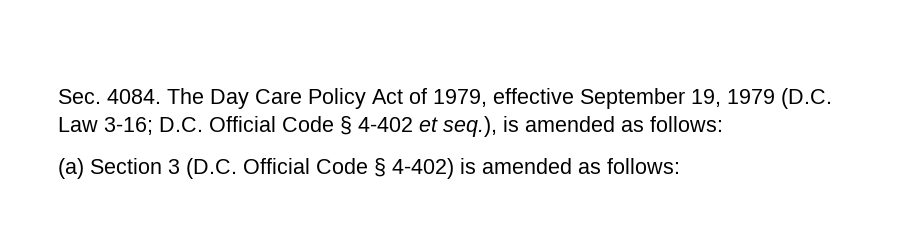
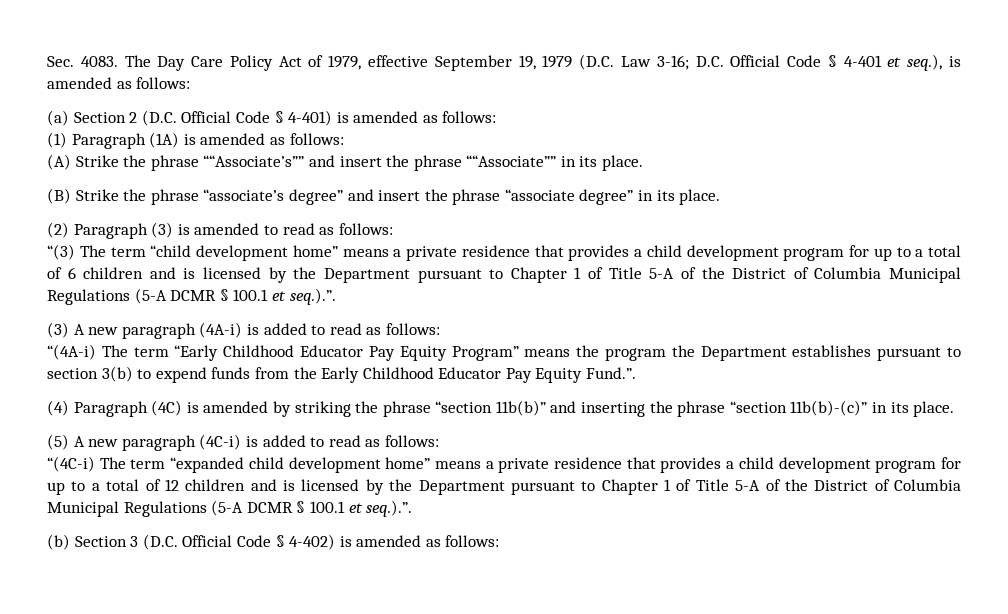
[107,89,161,104] 4084. -> [80,56,118,67] 4083.
[358,117,413,132] 4-402 -> [843,55,882,67] 4-401
(162, 166) none -> [129,110,497,126] [47,132,344,149] [47,154,644,171] [47,188,721,205] [47,222,393,239] [47,244,961,261] [47,267,961,283] [47,288,336,305] [47,322,440,339] [47,344,961,361] [47,366,637,383] [47,400,955,417] [47,434,439,451] [47,456,962,473] [47,479,961,495] [47,500,413,517] [47,534,127,550] 2 (D.C. Official Code § 4-401) is amended as follows: // (1) Paragraph (1A) is amended as follows: // (A) Strike the phrase ““Associate’s”” and insert the phrase ““Associate”” in its place. // (B) Strike the phrase “associate’s degree” and insert the phrase “associate degree” in its place. // (2) Paragraph (3) is amended to read as follows: // “(3) The term “child development home” means a private residence that provides a child development program for up to a total of 6 children and is licensed by the Department pursuant to Chapter 1 of Title 5-A of the District of Columbia Municipal Regulations (5-A DCMR § 100.1 et seq.).”. // (3) A new paragraph (4A-i) is added to read as follows: // “(4A-i) The term “Early Childhood Educator Pay Equity Program” means the program the Department establishes pursuant to section 3(b) to expend funds from the Early Childhood Educator Pay Equity Fund.”. // (4) Paragraph (4C) is amended by striking the phrase “section 11b(b)” and inserting the phrase “section 11b(b)-(c)” in its place. // (5) A new paragraph (4C-i) is added to read as follows: // “(4C-i) The term “expanded child development home” means a private residence that provides a child development program for up to a total of 12 children and is licensed by the Department pursuant to Chapter 1 of Title 5-A of the District of Columbia Municipal Regulations (5-A DCMR § 100.1 et seq.).”. // (b) Section

